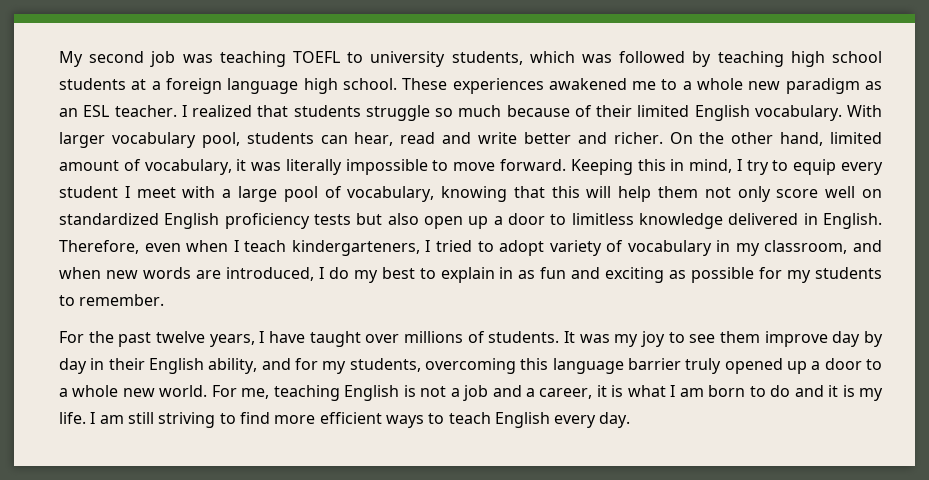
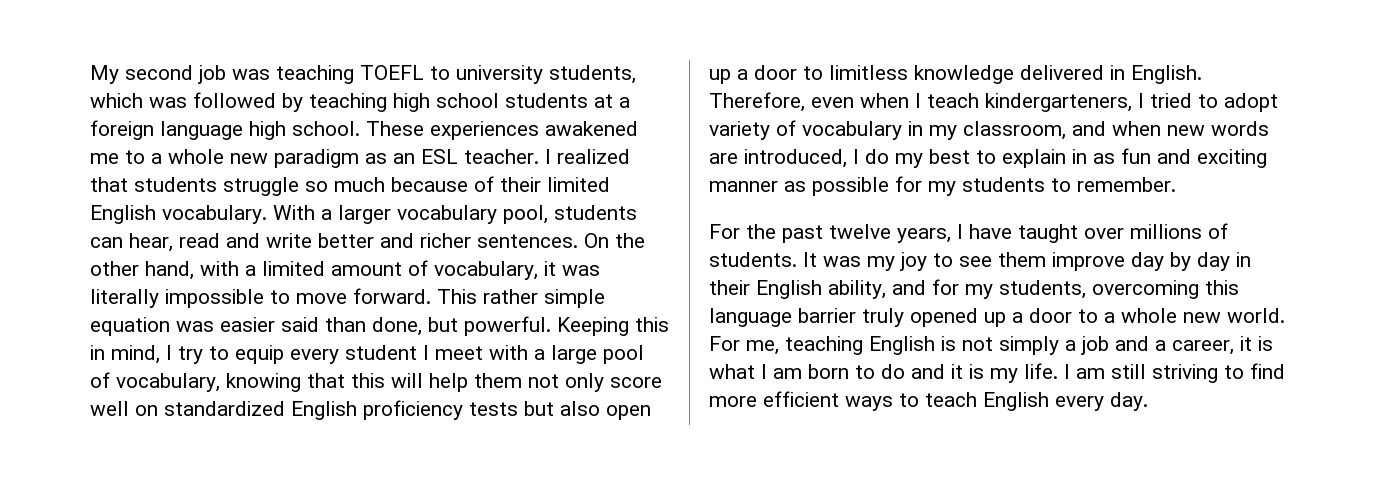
(882, 111) none -> [321,209,332,220] a
[613,132,663,144] richer. -> [420,233,578,248] richer sentences.
(824, 139) none -> [200,261,256,276] with a
(566, 165) none -> [437,289,605,308] [90,316,551,336] This rather simple equation was easier said than done, but powerful.
(665, 275) none -> [709,181,778,192] manner
(447, 391) none -> [999,336,1059,355] simply

